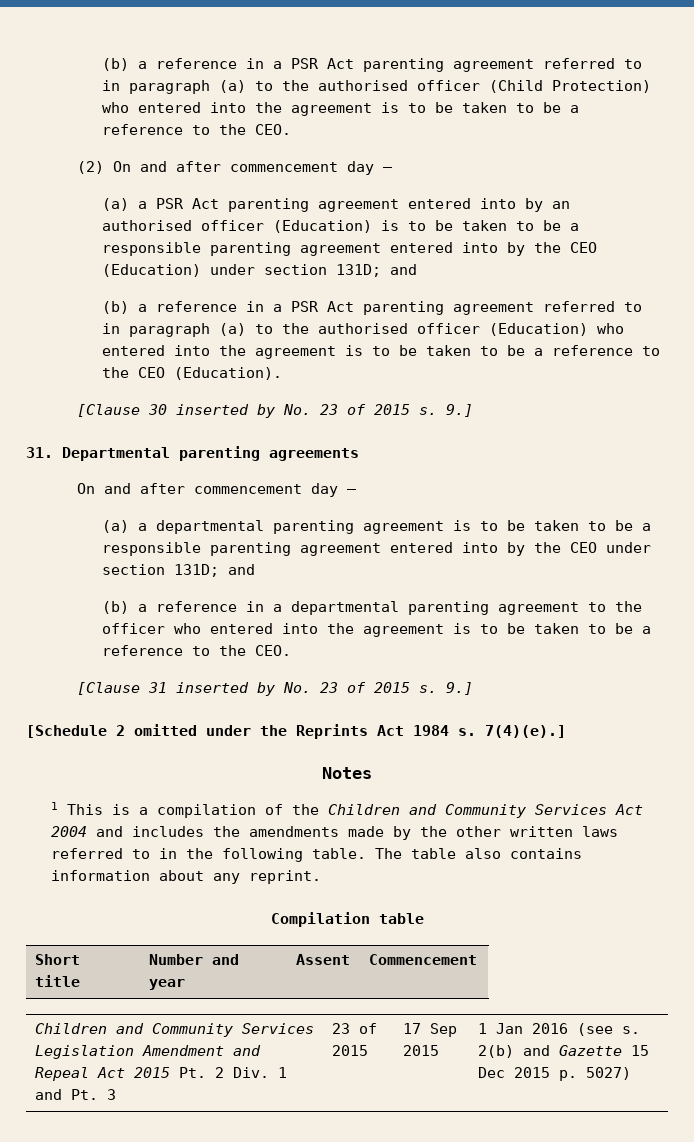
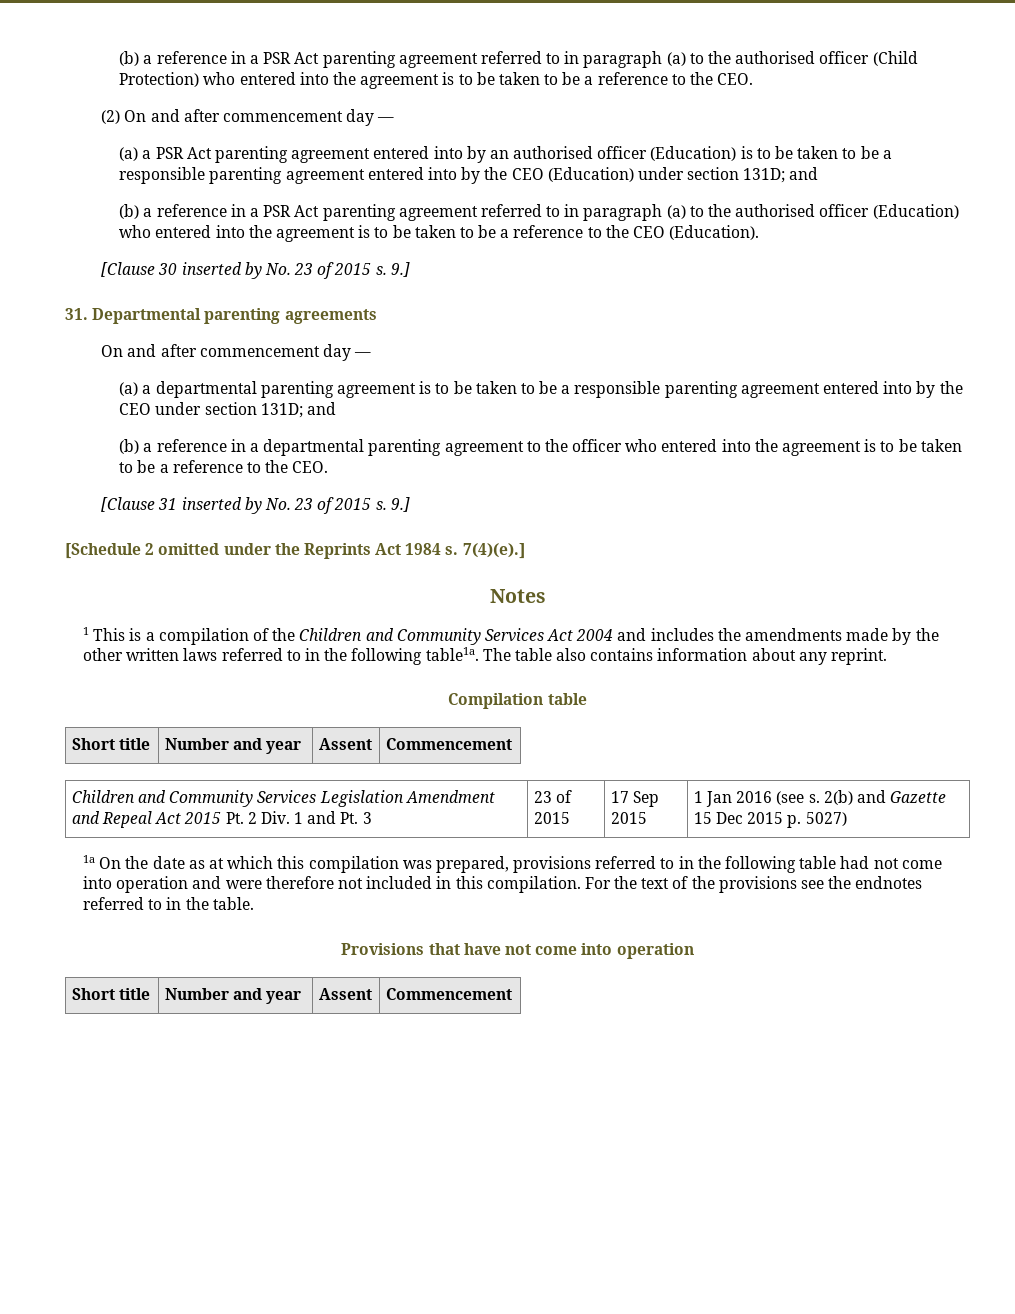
[312,848,367,859] table. -> [425,647,479,661] table1a.
(632, 1073) none -> [83,855,942,873] [83,876,923,893] [83,897,254,910] [341,943,694,959] [71,988,150,1000] [164,988,302,1004] [318,988,372,1000] [385,988,512,1000] // 1a On the date as at which this compilation was prepared, provisions referred to in the following table had not come into operation and were therefore not included in this compilation. For the text of the provisions see the endnotes referred to in the table. // Provisions that have not come into operation // Short title | Number and year | Assent | Commencement

